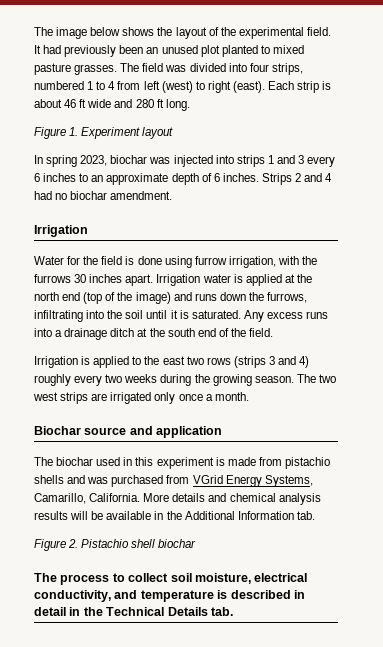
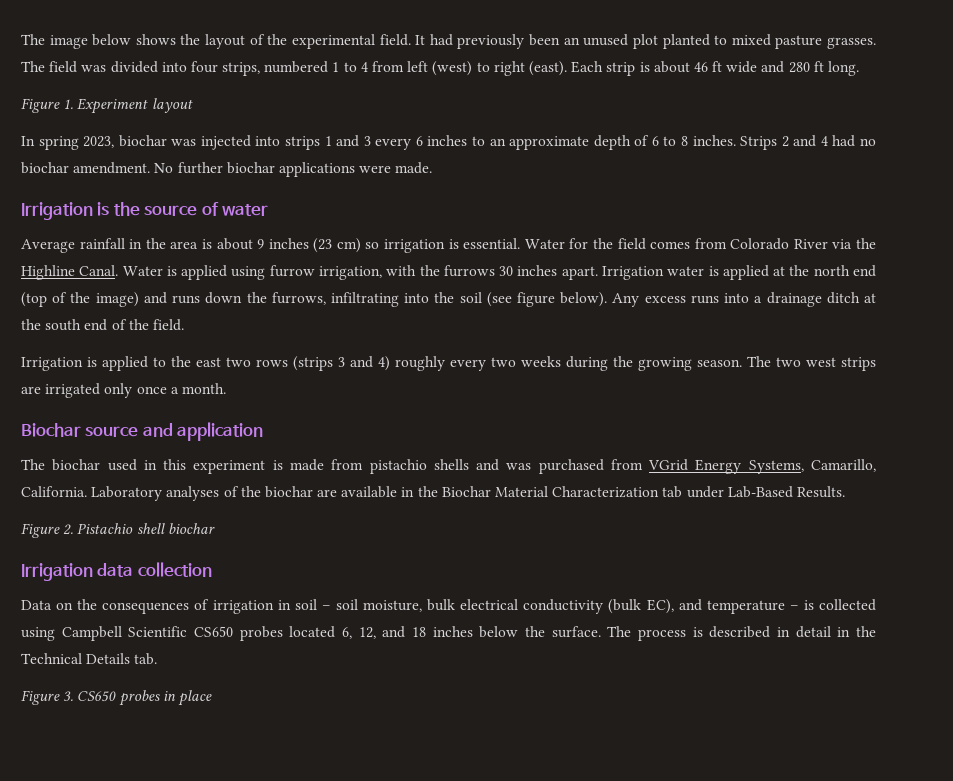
(220, 177) none -> [663,136,688,146] to 8
[34,225,88,237] [34,256,162,265] // Irrigation // Water for the field is done -> [154,162,433,177] [21,202,269,220] [21,238,877,253] [21,265,228,280] No further biochar applications were made. // Irrigation is the source of water // Average rainfall in the area is about 9 inches (23 cm) so irrigation is essential. Water for the field comes from Colorado River via the Highline Canal. Water is applied
[146,310,241,319] until it is saturated. -> [486,292,608,307] (see figure below).
[143,493,321,505] [34,511,315,520] More details and chemical analysis results will be available in the Additional Information tab. -> [91,486,845,501] Laboratory analyses of the biochar are available in the Biochar Material Characterization tab under Lab-Based Results.
[34,573,308,585] [34,590,214,602] The process to collect soil moisture, electrical conductivity, and temperature -> [21,562,212,581] [21,599,877,614] [21,626,686,641] Irrigation data collection // Data on the consequences of irrigation in soil – soil moisture, bulk electrical conductivity (bulk EC), and temperature – is collected using Campbell Scientific CS650 probes located 6, 12, and 18 inches below the surface. The process
(233, 611) none -> [21,690,212,706] // Figure 3. CS650 probes in place

